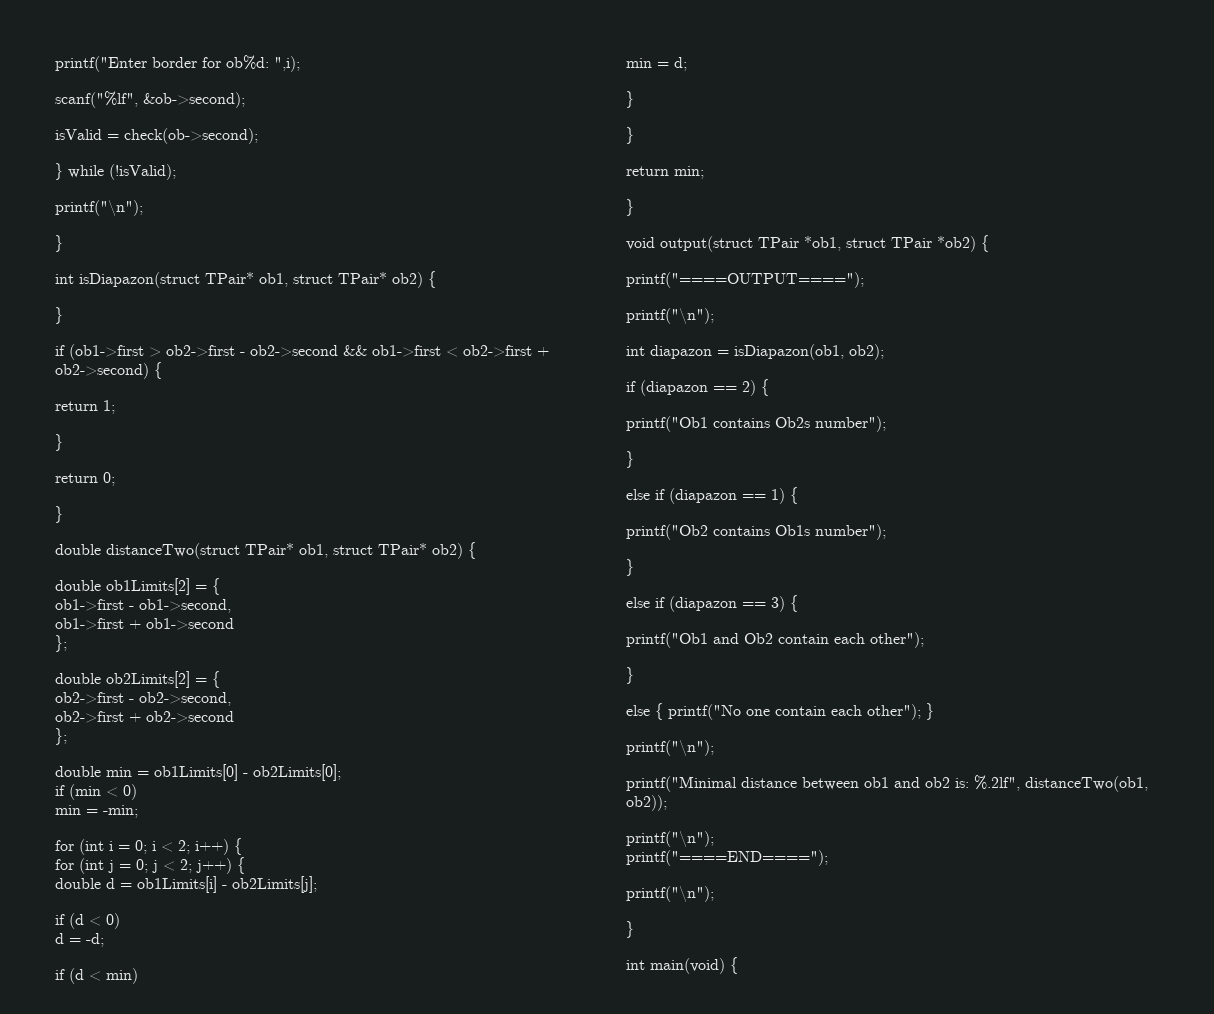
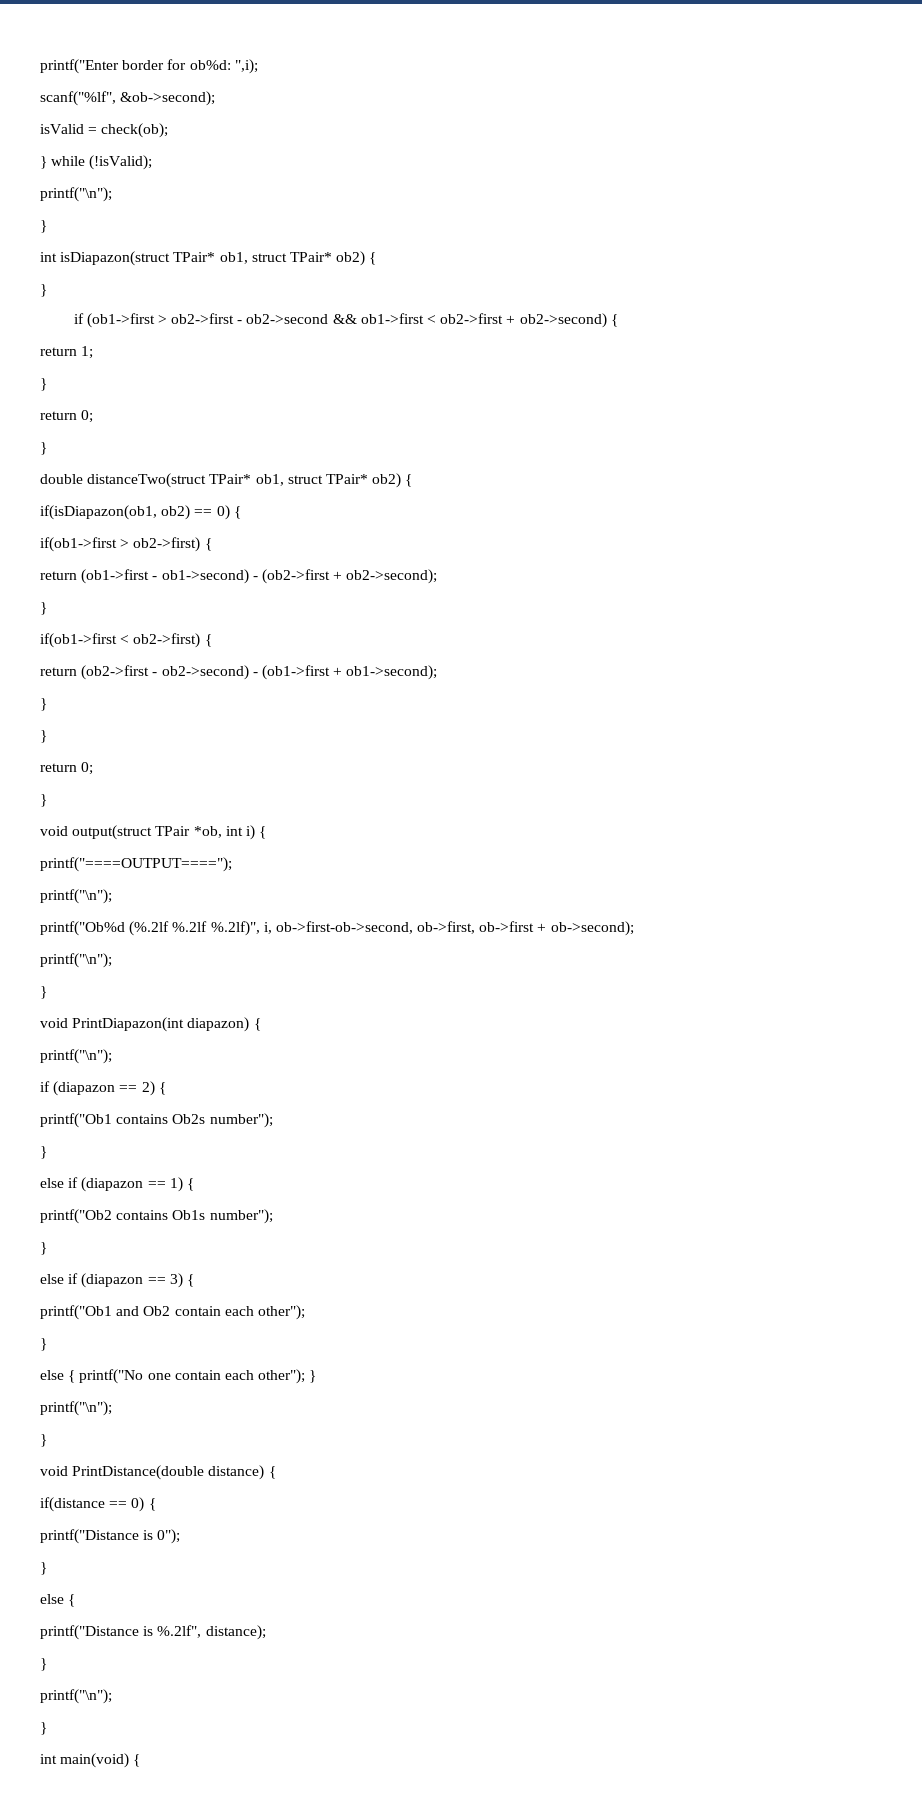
[124,128,258,144] check(ob->second); -> [101,123,169,138] check(ob);
[55,578,220,595] [55,599,231,613] [55,618,234,630] [55,635,67,652] [55,671,220,688] [55,692,231,706] [55,711,234,723] [55,728,67,745] [55,764,341,781] [55,784,137,800] [55,805,138,818] [55,838,242,855] [55,857,245,874] [55,876,317,893] [55,913,120,929] [55,933,104,947] [55,968,138,984] [626,57,687,71] double ob1Limits[2] = { // ob1->first - ob1->second, // ob1->first + ob1->second // }; // double ob2Limits[2] = { // ob2->first - ob2->second, // ob2->first + ob2->second // }; // double min = ob1Limits[0] - ob2Limits[0]; // if (min < 0) // min = -min; // for (int i = 0; i < 2; i++) { // for (int j = 0; j < 2; j++) { // double d = ob1Limits[i] - ob2Limits[j]; // if (d < 0) // d = -d; // if (d < min) // min = d; -> [40,505,241,520] [40,537,212,552] [40,569,438,584] [40,602,47,615] [40,633,212,648] [40,665,438,680] if(isDiapazon(ob1, ob2) == 0) { // if(ob1->first > ob2->first) { // return (ob1->first - ob1->second) - (ob2->first + ob2->second); // } // if(ob1->first < ob2->first) { // return (ob2->first - ob2->second) - (ob1->first + ob1->second);
[674,166,704,179] min; -> [81,762,94,775] 0;
[804,236,976,252] *ob1, struct TPair *ob2) -> [193,825,255,840] *ob, int i)
[626,344,884,360] int diapazon = isDiapazon(ob1, ob2); -> [40,921,634,936] [40,953,112,968] [40,986,47,999] [40,1017,261,1032] [40,1049,112,1064] printf("Ob%d (%.2lf %.2lf %.2lf)", i, ob->first-ob->second, ob->first, ob->first + ob->second); // printf("\n"); // } // void PrintDiapazon(int diapazon) { // printf("\n");
[626,775,1148,792] [626,795,667,811] [626,831,714,847] [626,850,828,866] printf("Minimal distance between ob1 and ob2 is: %.2lf", distanceTwo(ob1, ob2)); // printf("\n"); // printf("====END===="); -> [40,1434,47,1447] [40,1465,276,1480] [40,1497,156,1512] [40,1529,181,1544] [40,1562,47,1575] [40,1594,76,1607] [40,1625,266,1640] [40,1658,47,1671] } // void PrintDistance(double distance) { // if(distance == 0) { // printf("Distance is 0"); // } // else { // printf("Distance is %.2lf", distance); // }

